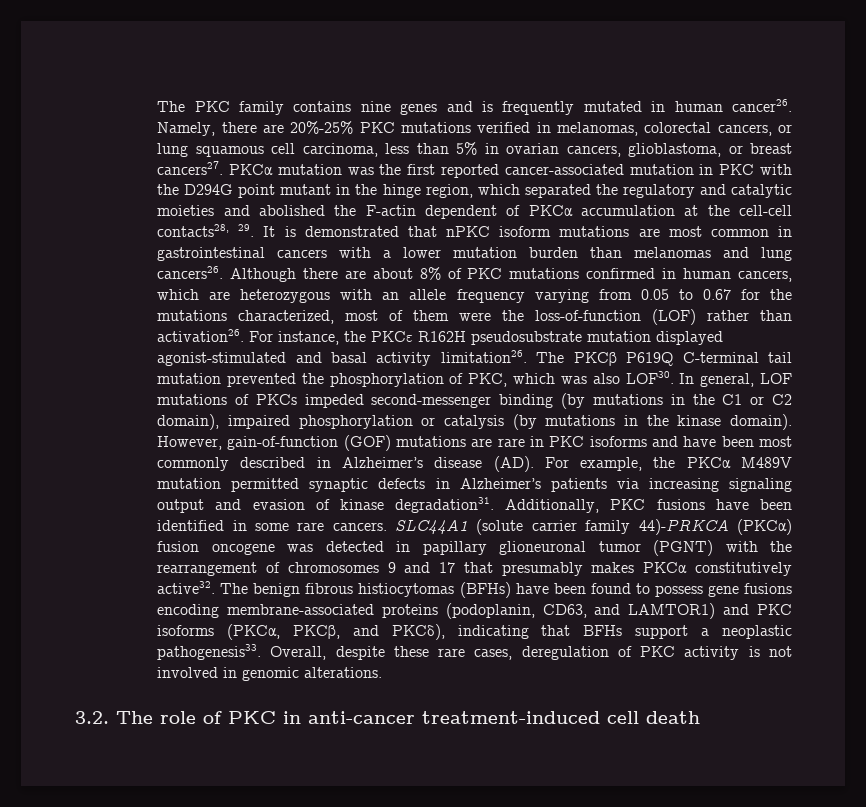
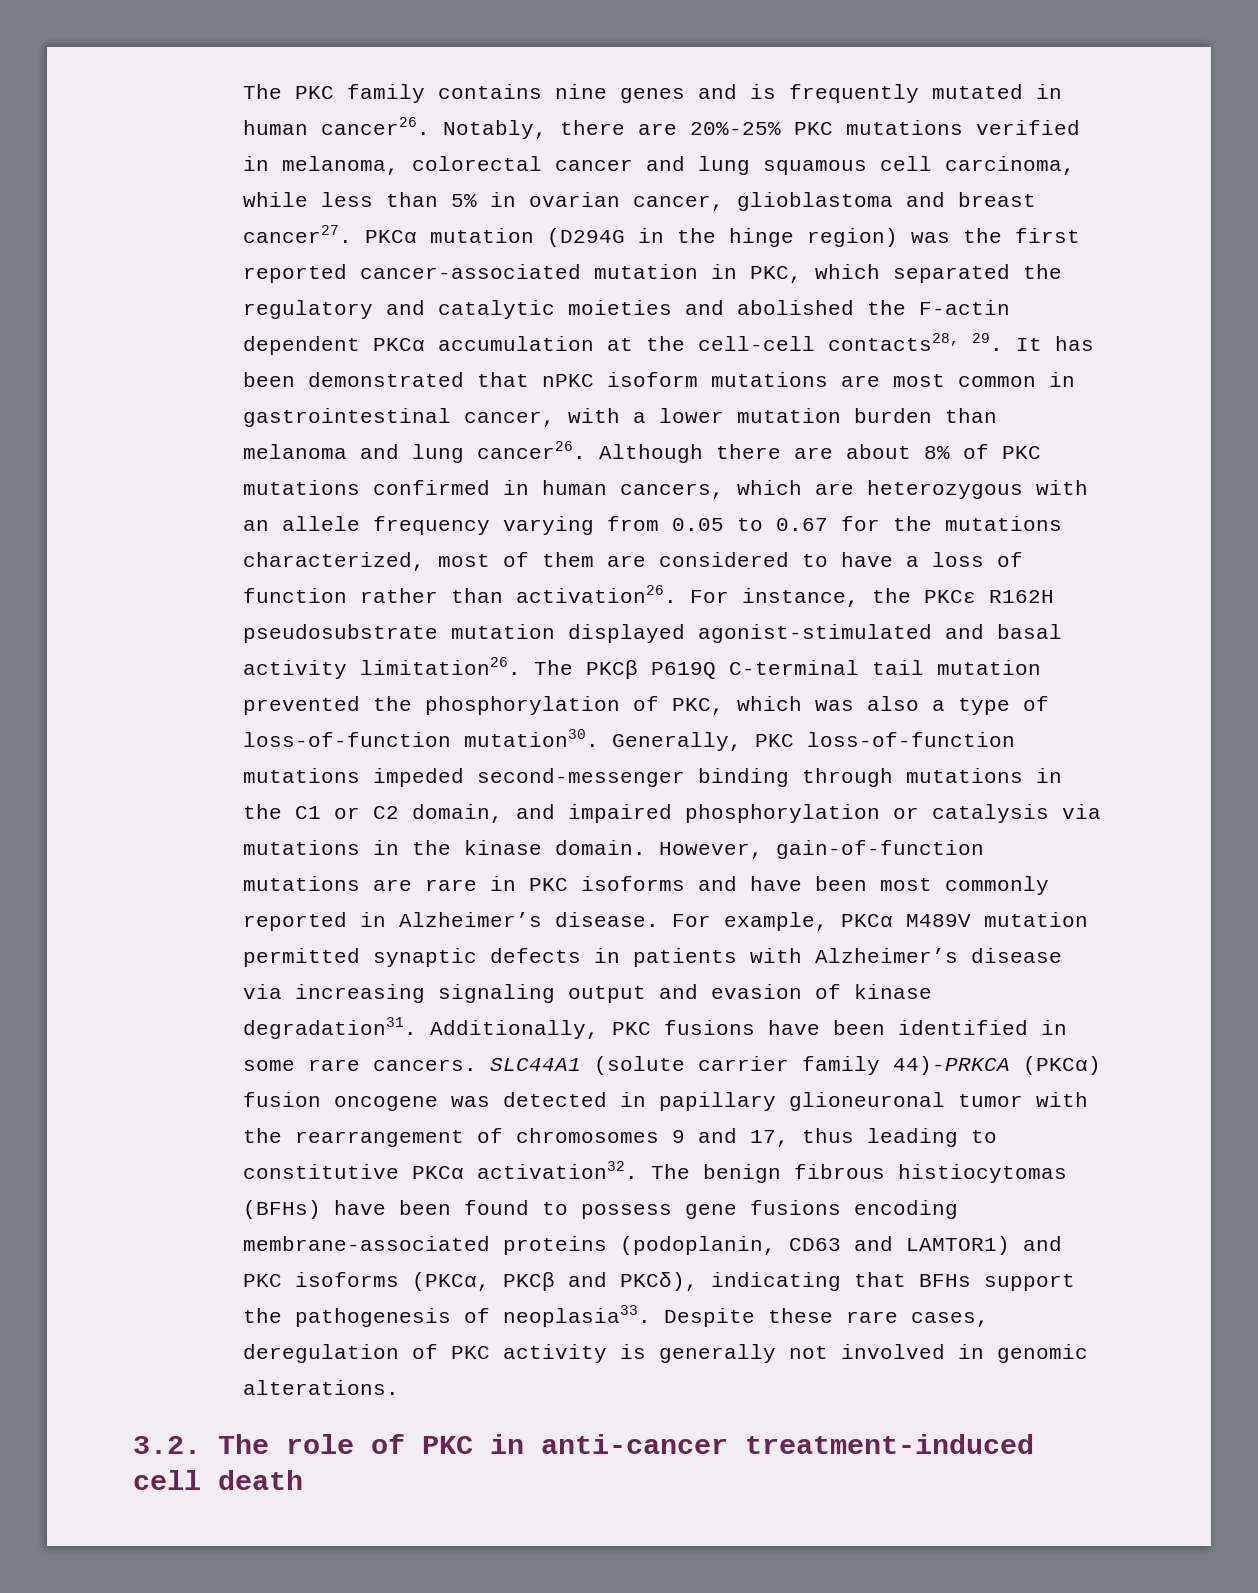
[157,122,216,136] Namely, -> [443,120,548,139] Notably,
[556,122,792,136] melanomas, colorectal cancers, or -> [282,156,686,175] melanoma, colorectal cancer and
(378, 150) none -> [243,192,309,207] while
[566,143,792,157] [157,161,342,175] cancers, glioblastoma, or breast cancers27. PKCα mutation -> [633,192,1037,211] [243,225,899,247] cancer, glioblastoma and breast cancer27. PKCα mutation (D294G in the hinge region)
[719,164,792,175] [157,184,473,198] PKC with the D294G point mutant in the hinge region, -> [750,266,803,283] PKC,
[506,205,521,216] of -> (361, 345) none
[284,226,296,237] is -> [1055,336,1095,351] [243,372,296,387] has been
[277,249,328,258] cancers -> [464,411,556,427] cancer,
[634,247,792,261] [157,266,224,279] melanomas and lung cancers26. -> [243,441,587,463] melanoma and lung cancer26.
[459,309,697,325] were the loss-of-function (LOF) -> [607,552,1024,567] [243,588,348,603] are considered to have a loss of function
[625,371,792,387] [157,394,297,405] LOF30. In general, LOF mutations of PKCs -> [932,696,1050,715] [243,729,1016,751] [243,768,361,783] a type of loss-of-function mutation30. Generally, PKC loss-of-function mutations
[561,393,586,409] (by -> [802,768,894,787] through
[157,414,220,430] domain), -> [412,804,556,823] domain, and
[512,414,537,430] (by -> [1062,804,1102,819] via
[730,414,792,430] domain). -> [555,840,647,855] domain.
[343,435,391,451] (GOF) -> (985, 849) none
[240,456,534,472] described in Alzheimer’s disease (AD). -> [243,912,660,931] reported in Alzheimer’s disease.
[653,457,676,468] the -> (829, 921) none
[459,478,607,492] Alzheimer’s patients -> [633,948,1063,967] patients with Alzheimer’s disease
[653,540,714,556] (PGNT) -> (1024, 1100) none
[439,562,793,576] [157,581,216,594] 17 that presumably makes PKCα constitutively active32. -> [750,1128,998,1147] [243,1161,639,1179] 17, thus leading to constitutive PKCα activation32.
[542,604,587,618] CD63, -> [789,1238,842,1251] CD63
[292,625,340,639] PKCβ, -> [503,1272,556,1291] PKCβ
[701,625,793,639] [157,644,385,660] a neoplastic pathogenesis33. Overall, despite -> [243,1305,756,1327] the pathogenesis of neoplasia33. Despite
(760, 651) none -> [659,1344,777,1363] generally

